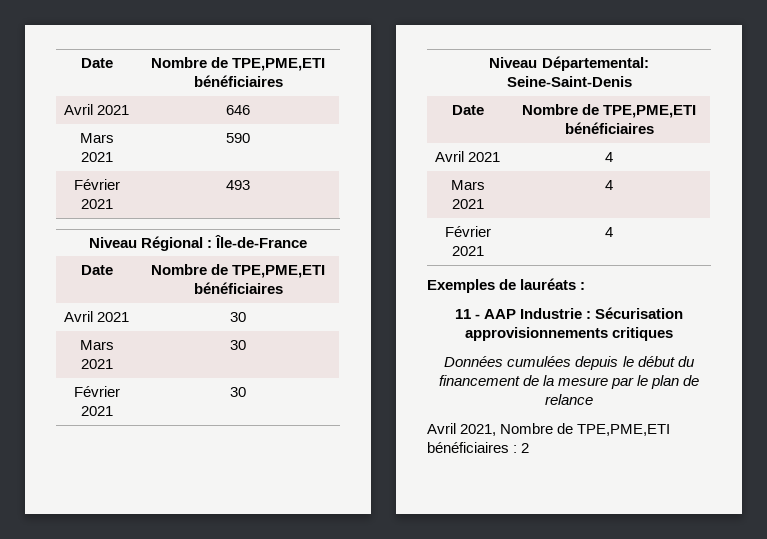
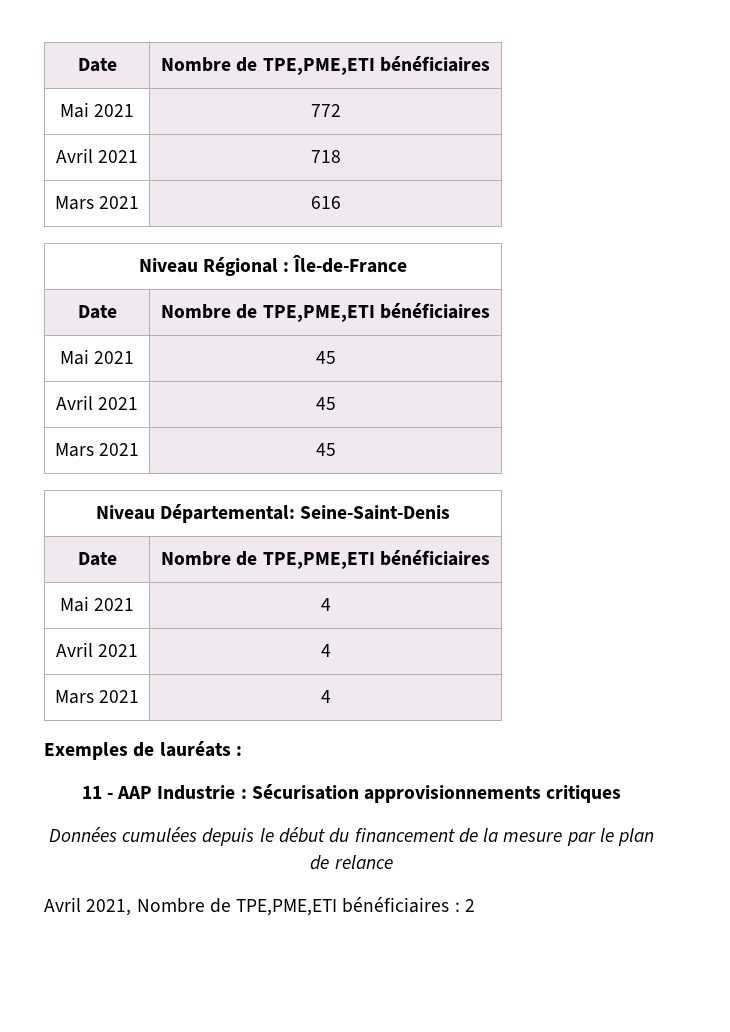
[80,58,113,68] [150,57,326,71] [193,75,283,87] [63,104,130,115] [226,105,250,115] [79,133,114,143] [80,152,113,162] [226,133,250,143] [73,179,120,190] [80,199,113,209] [226,180,250,190] Date | Nombre de TPE,PME,ETI bénéficiaires // Avril 2021 | 646 // Mars 2021 | 590 // Février 2021 | 493 -> [77,58,117,72] [161,56,490,75] [59,102,135,118] [310,104,341,117] [55,148,139,163] [310,150,341,163] [54,196,140,210] [310,196,341,209] Date | Nombre de TPE,PME,ETI bénéficiaires // Mai 2021 | 772 // Avril 2021 | 718 // Mars 2021 | 616
[63,311,130,322] [230,312,246,322] [79,340,114,350] [80,359,113,369] [230,340,246,350] [73,386,120,397] [80,406,113,416] [230,387,246,397] // Avril 2021 | 30 // Mars 2021 | 30 // Février 2021 | 30 -> [59,349,135,365] [315,351,336,364] [55,395,139,410] [315,397,336,410] [54,443,140,457] [315,443,336,456] // Mai 2021 | 45 // Avril 2021 | 45 // Mars 2021 | 45
(654, 128) none -> [59,596,135,612] [320,598,331,611] // Mai 2021 | 4
[444,226,491,237] [451,246,484,256] [605,227,613,237] // Février 2021 | 4 -> (331, 696) none

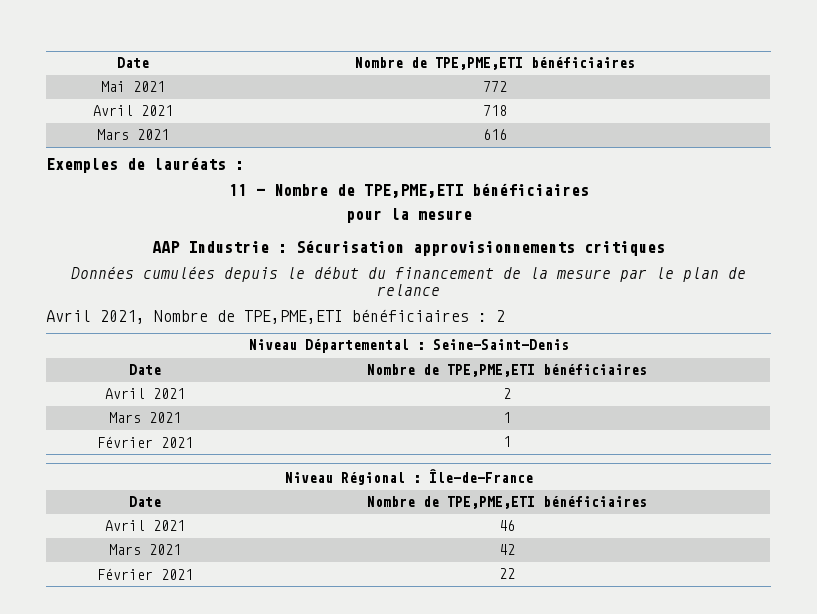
[138,255,408,276] [77,305,117,319] [161,303,490,322] [59,349,135,365] [315,351,336,364] [55,395,139,410] [315,397,336,410] [54,443,140,457] [315,443,336,456] [95,504,451,523] [77,552,117,566] [161,550,490,569] [59,596,135,612] [320,598,331,611] [55,642,139,657] [320,644,331,657] [54,690,140,704] [320,690,331,703] // Niveau Régional : Île-de-France // Date | Nombre de TPE,PME,ETI bénéficiaires // Mai 2021 | 45 // Avril 2021 | 45 // Mars 2021 | 45 // Niveau Départemental: Seine-Saint-Denis // Date | Nombre de TPE,PME,ETI bénéficiaires // Mai 2021 | 4 // Avril 2021 | 4 // Mars 2021 | 4 -> (507, 134) none
(113, 796) none -> [273,183,589,198] [345,208,472,223] Nombre de TPE,PME,ETI bénéficiaires // pour la mesure //
(475, 905) none -> [248,339,569,353] [128,364,161,375] [366,364,647,377] [104,388,185,399] [502,388,511,399] [108,412,181,423] [502,412,511,423] [96,436,193,448] [502,436,511,447] [284,469,533,485] [128,496,161,507] [366,496,647,509] [104,520,185,531] [498,520,515,531] [108,544,181,555] [498,544,515,555] [96,568,193,580] [498,568,515,579] // Niveau Départemental : Seine-Saint-Denis // Date | Nombre de TPE,PME,ETI bénéficiaires // Avril 2021 | 2 // Mars 2021 | 1 // Février 2021 | 1 // Niveau Régional : Île-de-France // Date | Nombre de TPE,PME,ETI bénéficiaires // Avril 2021 | 46 // Mars 2021 | 42 // Février 2021 | 22

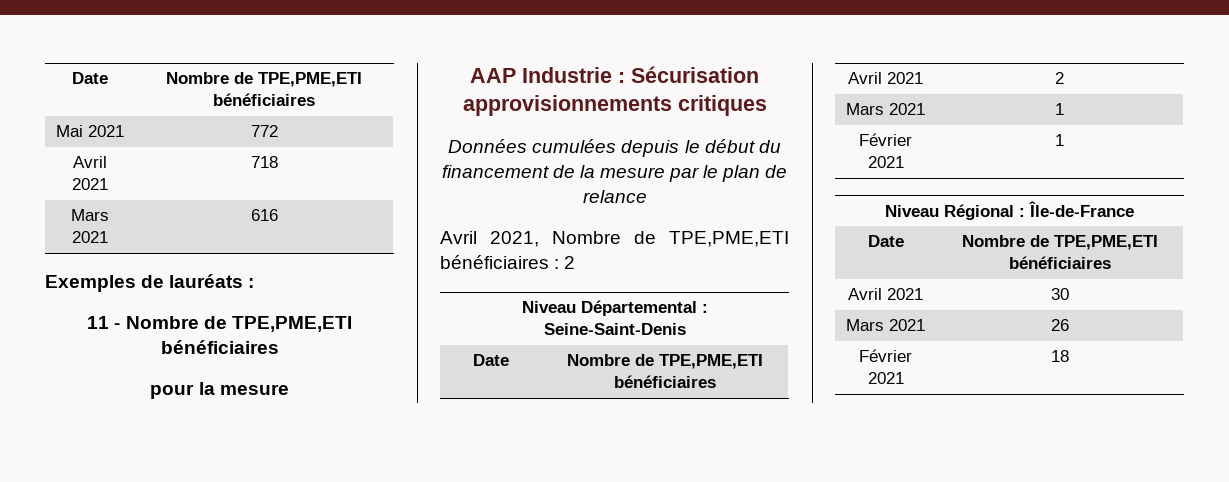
[498,520,515,531] [108,544,181,555] [498,544,515,555] [96,568,193,580] [498,568,515,579] 46 // Mars 2021 | 42 // Février 2021 | 22 -> [1050,288,1069,300] [846,319,925,331] [1050,319,1069,331] [859,349,912,362] [867,372,904,384] [1050,350,1069,362] 30 // Mars 2021 | 26 // Février 2021 | 18

